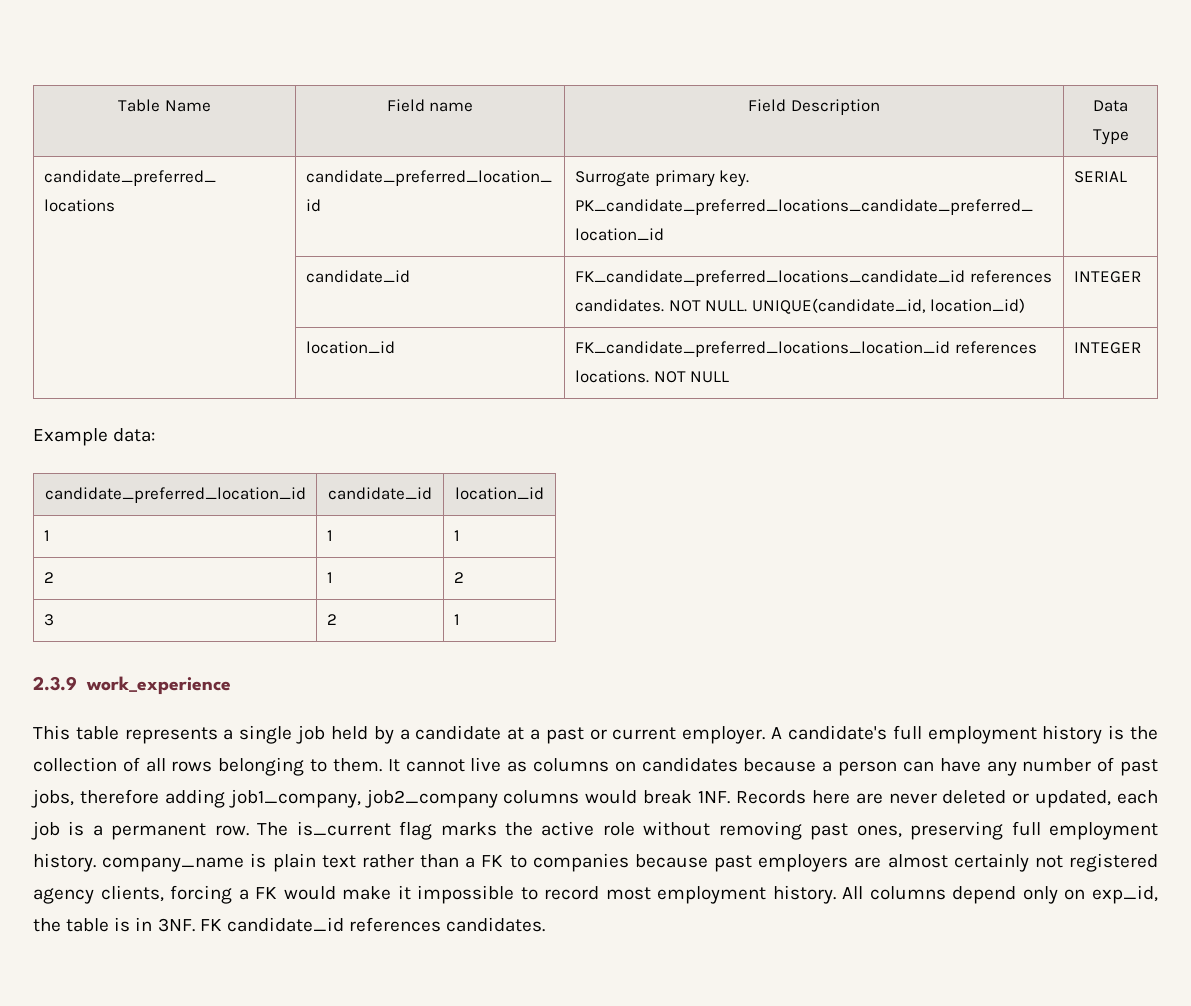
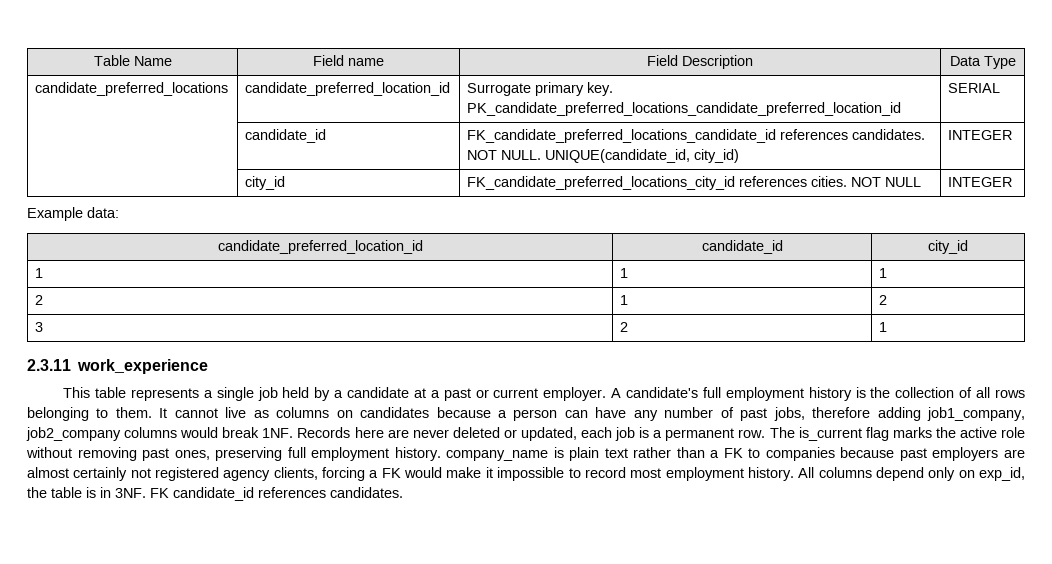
[930,298,1026,313] location_id) -> [694,149,740,163] city_id)
[305,341,395,354] [574,341,1037,357] [574,370,649,383] location_id | FK_candidate_preferred_locations_location_id references locations. -> [245,176,286,190] [467,176,848,190] city_id | FK_candidate_preferred_locations_city_id references cities.
[455,487,544,500] location_id -> [928,240,968,254] city_id
[33,676,77,691] 2.3.9 -> [27,359,71,371] 2.3.11

